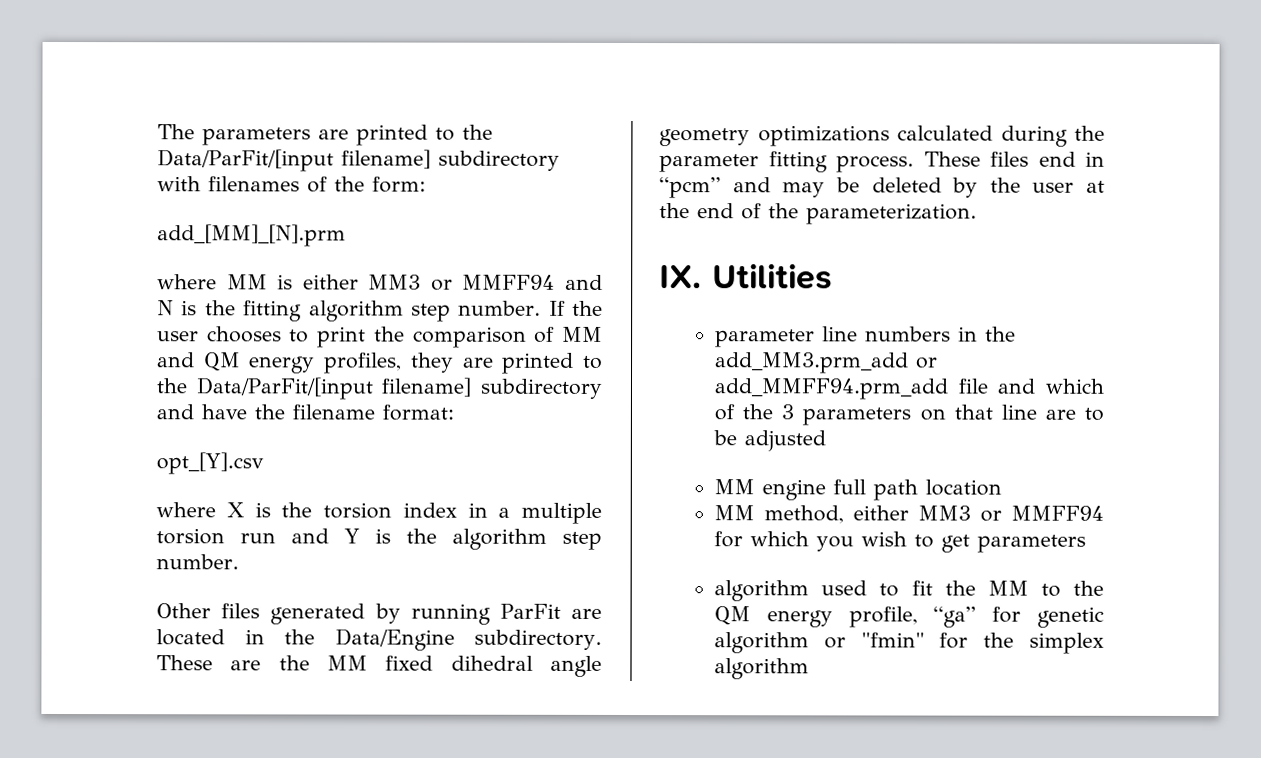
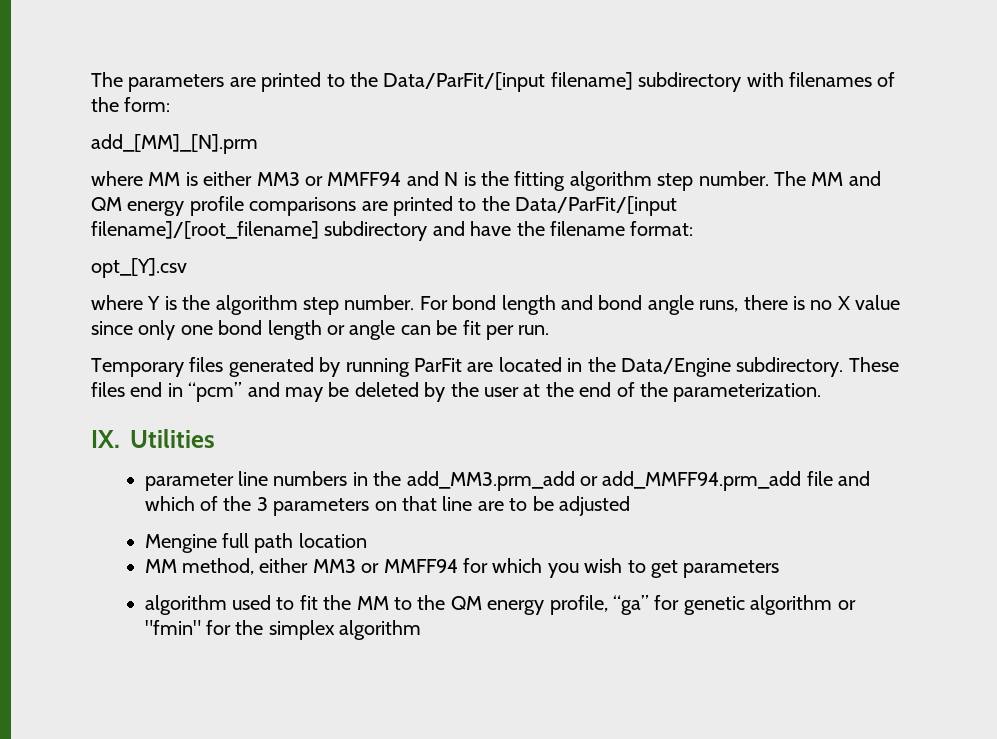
[548,300,603,316] [157,326,556,348] If the user chooses to print the comparison of -> [773,171,806,186] The
[324,352,603,374] [156,377,473,400] profiles, they are printed to the Data/ParFit/[input filename] -> [189,196,678,216] [91,221,319,239] profile comparisons are printed to the Data/ParFit/[input filename]/[root_filename]
[226,502,602,524] [156,528,329,545] X is the torsion index in a multiple torsion run and -> (143, 302) none
[156,603,211,619] // Other -> [419,295,901,315] [91,320,550,340] [91,358,184,377] For bond length and bond angle runs, there is no X value since only one bond length or angle can be fit per run. // Temporary
[230,655,602,677] [659,125,1105,147] [659,151,981,173] are the MM fixed dihedral angle geometry optimizations calculated during the parameter fitting process. These -> (899, 364) none
[714,479,827,501] MM engine -> [144,534,217,553] Mengine

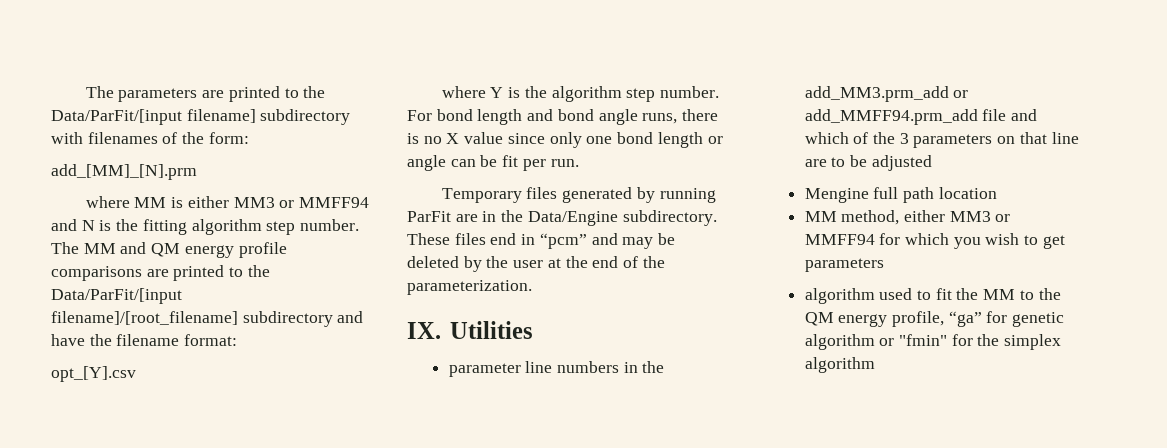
[498,357,562,372] located -> (478, 218) none

